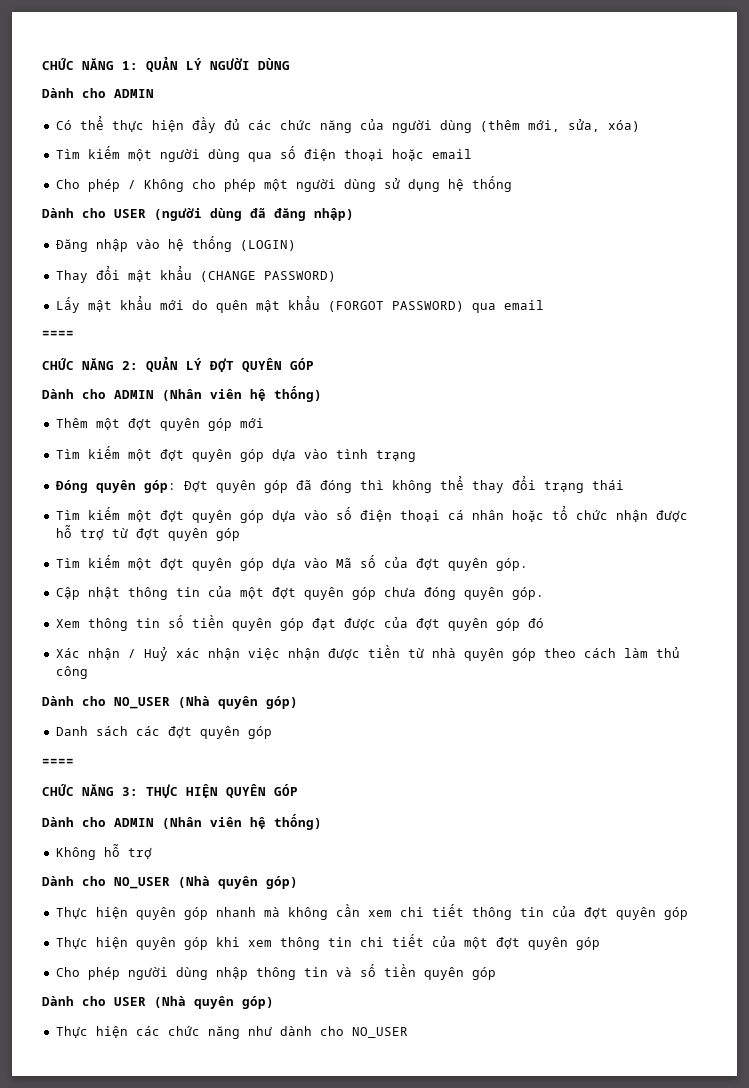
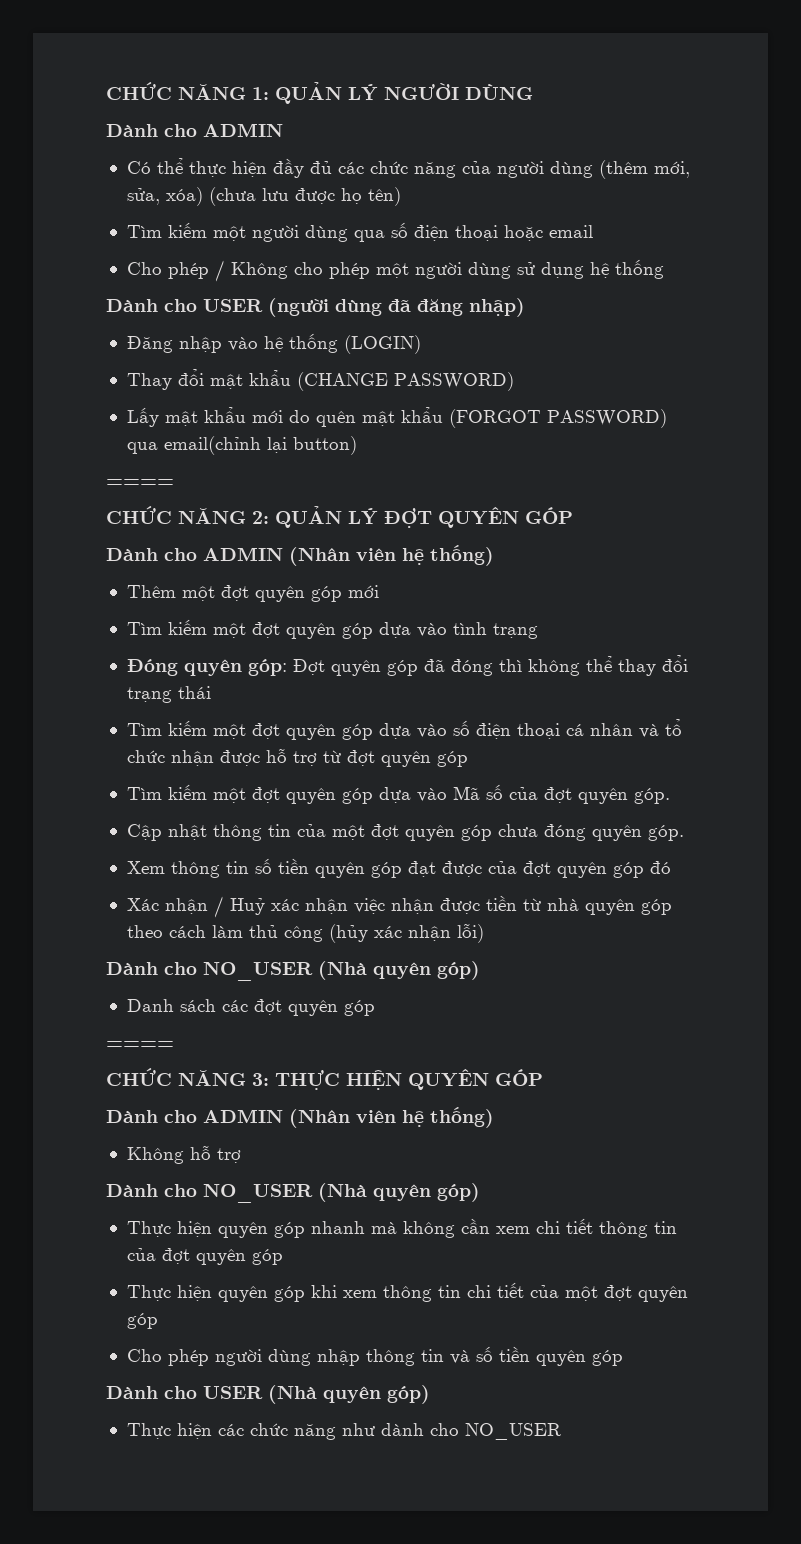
(640, 126) none -> [208,187,401,206] (chưa lưu được họ tên)
[503,300,544,310] email -> [163,436,357,455] email(chỉnh lại button)
[511,510,544,522] hoặc -> [638,724,659,738] và
(88, 672) none -> [328,924,484,943] (hủy xác nhận lỗi)

